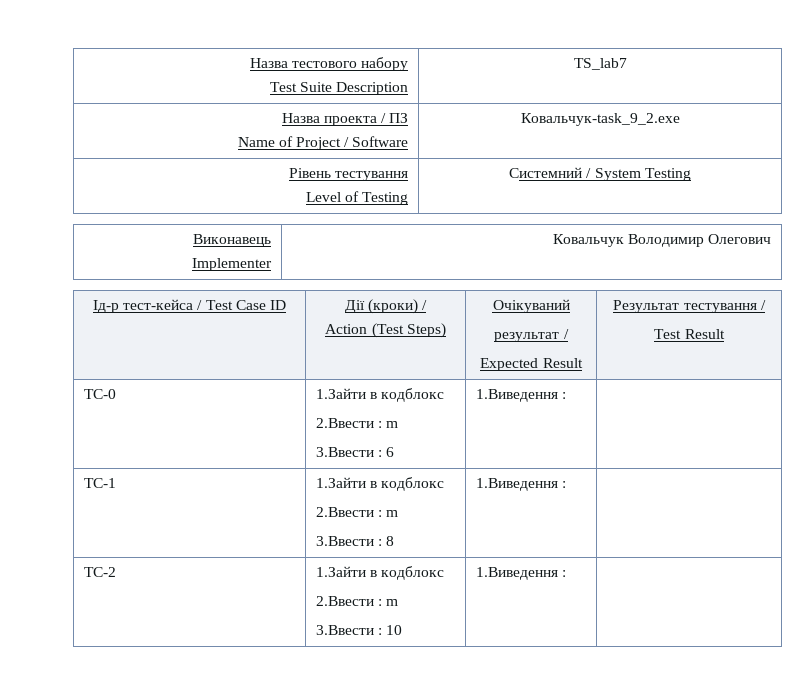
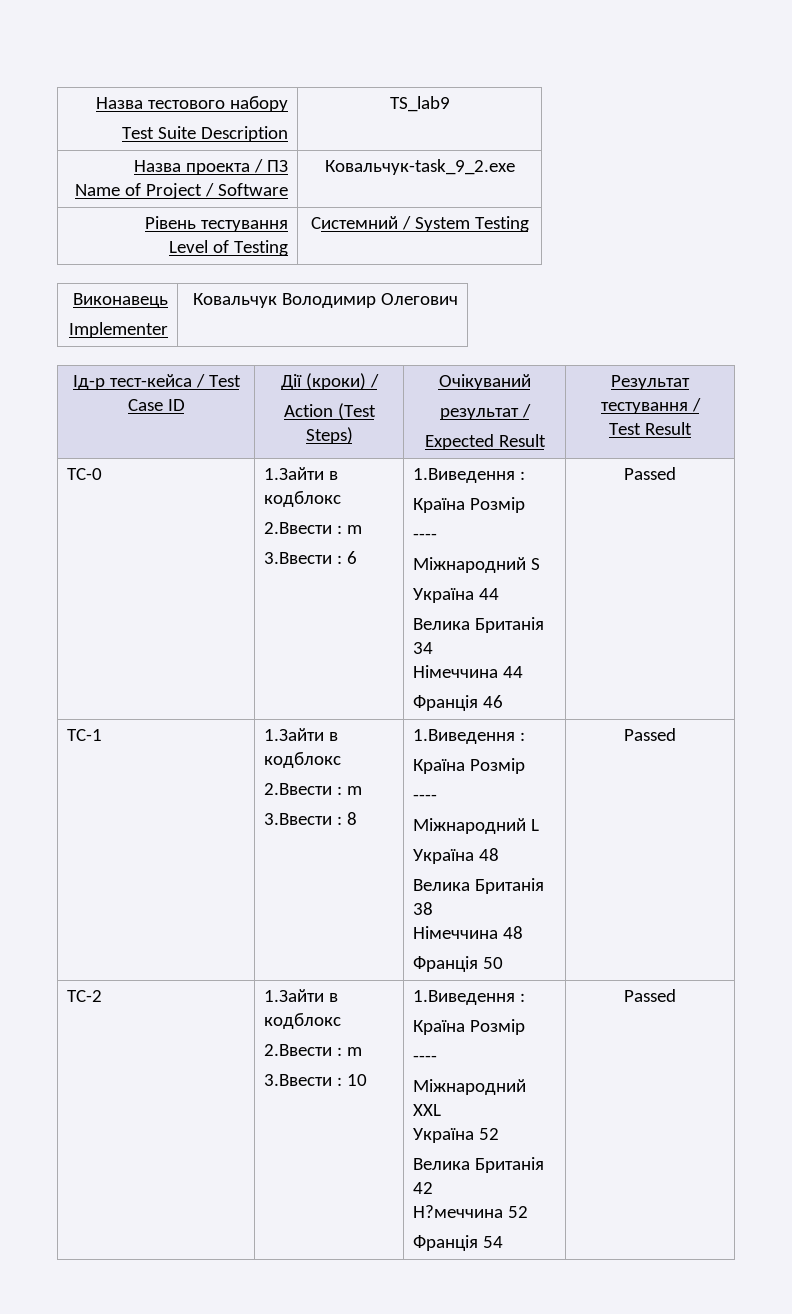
[573,58,627,70] TS_lab7 -> [389,96,450,112] TS_lab9
(566, 395) | -> [413,497,526,513] [413,533,438,540] [413,557,541,573] [413,588,500,603] [413,617,545,633] [413,642,434,654] [413,665,524,678] [413,695,504,711] [624,467,676,480] // Країна Розмір // ---- // Міжнародний S // Україна 44 // Велика Британія 34 // Німеччина 44 // Франція 46 | Passed
(566, 484) | -> [413,758,526,774] [413,794,438,801] [413,818,540,834] [413,848,500,864] [413,878,545,894] [413,902,434,915] [413,926,524,939] [413,956,504,972] [624,728,676,741] // Країна Розмір // ---- // Міжнародний L // Україна 48 // Велика Британія 38 // Німеччина 48 // Франція 50 | Passed
(566, 573) | -> [413,1019,526,1035] [413,1055,438,1062] [413,1079,527,1095] [413,1104,442,1116] [413,1128,500,1143] [413,1157,545,1173] [413,1182,434,1194] [413,1205,529,1218] [413,1235,504,1251] [624,989,676,1002] // Країна Розмір // ---- // Міжнародний XXL // Україна 52 // Велика Британія 42 // Н?меччина 52 // Франція 54 | Passed

